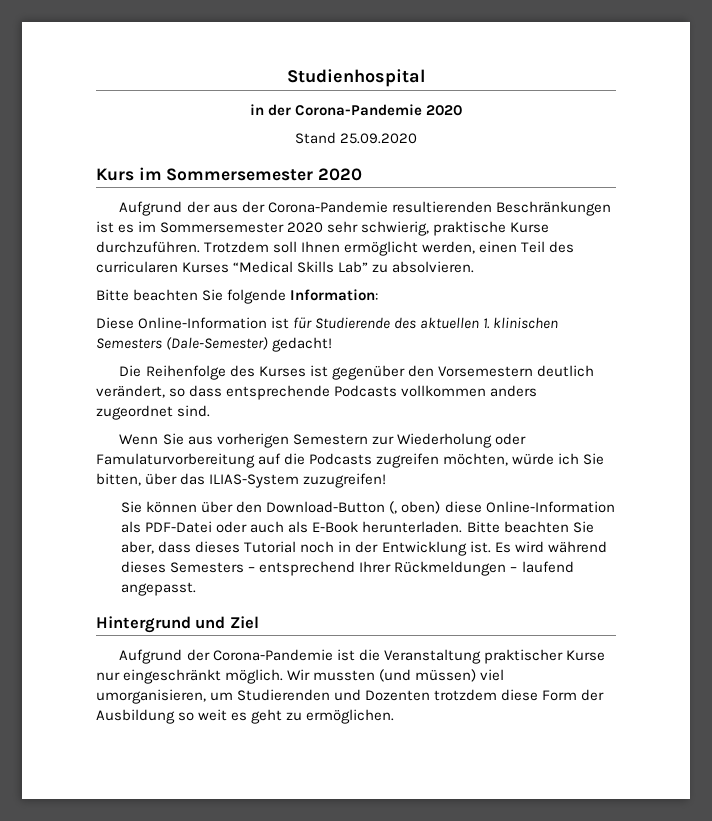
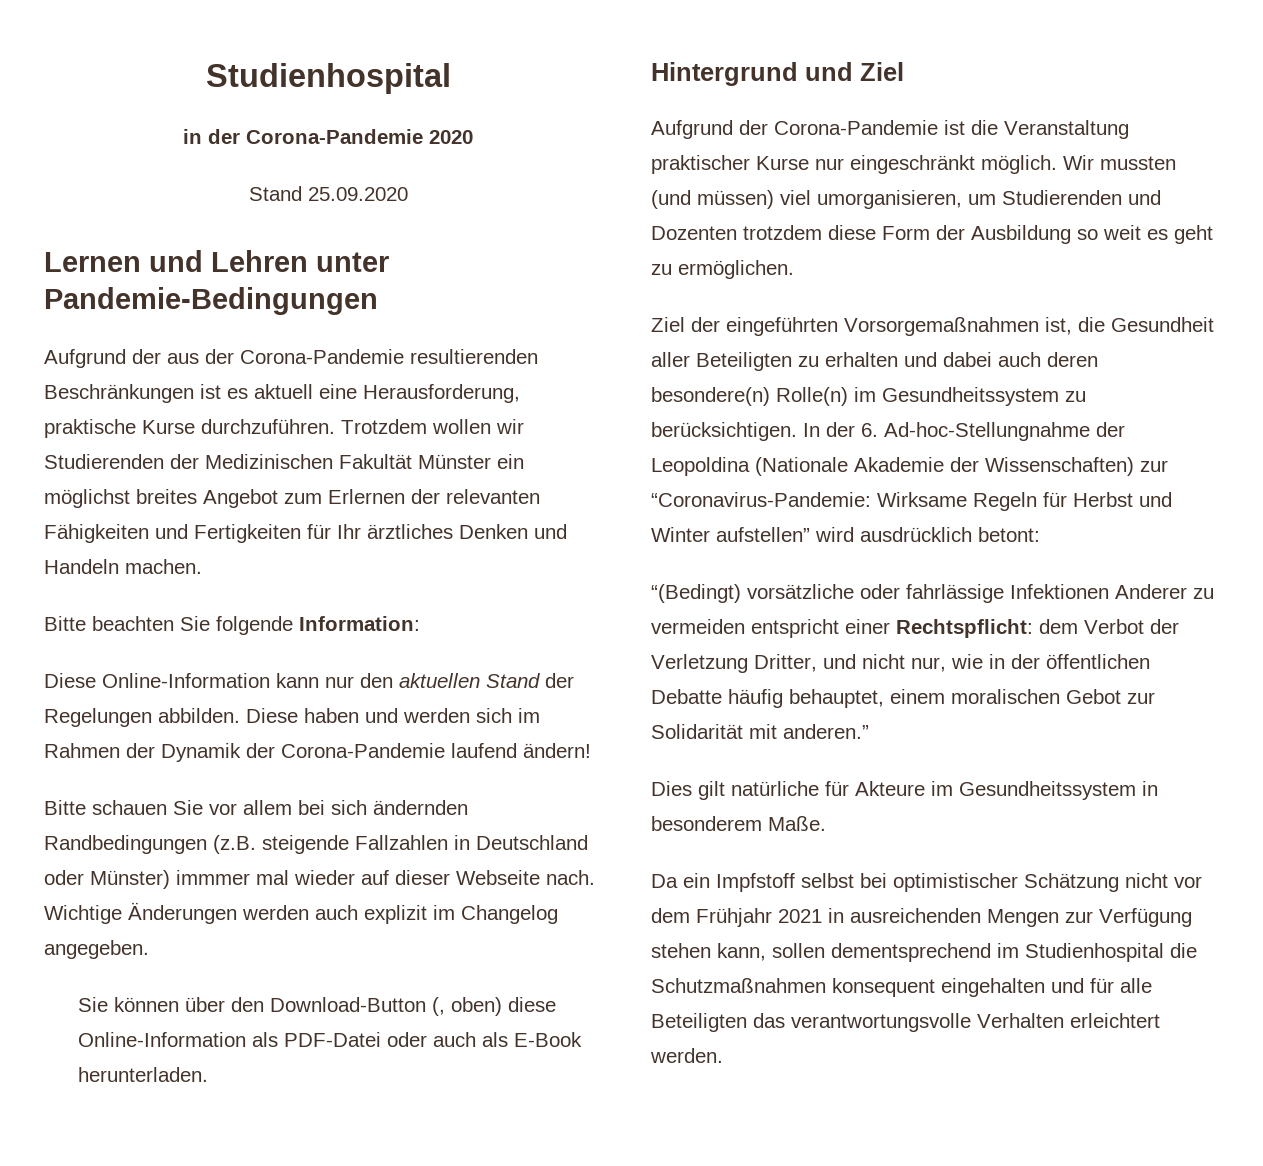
[96,167,363,181] Kurs im Sommersemester 2020 -> [44,250,389,272] [44,287,378,315] Lernen und Lehren unter Pandemie-Bedingungen
[138,221,550,236] [96,241,575,256] [96,261,475,273] im Sommersemester 2020 sehr schwierig, praktische Kurse durchzuführen. Trotzdem soll Ihnen ermöglicht werden, einen Teil des curricularen Kurses “Medical Skills Lab” zu absolvieren. -> [254,384,520,403] [44,419,524,438] [44,454,524,469] [44,489,540,508] [44,524,567,543] [44,559,202,574] aktuell eine Herausforderung, praktische Kurse durchzuführen. Trotzdem wollen wir Studierenden der Medizinischen Fakultät Münster ein möglichst breites Angebot zum Erlernen der relevanten Fähigkeiten und Fertigkeiten für Ihr ärztliches Denken und Handeln machen.
[271,317,559,329] [96,337,333,352] [119,365,594,380] [96,385,538,400] [96,405,211,420] [119,433,526,448] [96,453,605,468] [96,473,387,488] ist für Studierende des aktuellen 1. klinischen Semesters (Dale-Semester) gedacht! // Die Reihenfolge des Kurses ist gegenüber den Vorsemestern deutlich verändert, so dass entsprechende Podcasts vollkommen anders zugeordnet sind. // Wenn Sie aus vorherigen Semestern zur Wiederholung oder Famulaturvorbereitung auf die Podcasts zugreifen möchten, würde ich Sie bitten, über das ILIAS-System zuzugreifen! -> [276,673,574,688] [44,708,540,727] [44,743,591,762] [44,800,468,815] [44,835,588,854] [44,870,595,889] [44,902,558,924] [44,940,149,959] kann nur den aktuellen Stand der Regelungen abbilden. Diese haben und werden sich im Rahmen der Dynamik der Corona-Pandemie laufend ändern! // Bitte schauen Sie vor allem bei sich ändernden Randbedingungen (z.B. steigende Fallzahlen in Deutschland oder Münster) immmer mal wieder auf dieser Webseite nach. Wichtige Änderungen werden auch explizit im Changelog angegeben.
[466,521,594,533] [121,541,607,556] [121,561,574,576] [121,582,197,596] Bitte beachten Sie aber, dass dieses Tutorial noch in der Entwicklung ist. Es wird während dieses Semesters – entsprechend Ihrer Rückmeldungen – laufend angepasst. -> (209, 1074) none
(395, 716) none -> [651,317,1214,336] [651,352,1098,371] [651,387,1086,406] [651,422,1125,441] [651,457,1168,476] [651,492,1172,511] [651,527,1040,542] [651,584,1214,603] [651,619,1179,638] [651,654,1150,673] [651,689,1155,708] [651,724,869,739] [651,781,1158,800] [651,816,826,831] [651,873,1202,892] [651,908,1192,927] [651,943,1197,962] [651,978,1152,997] [651,1013,1160,1032] [650,1048,723,1063] // Ziel der eingeführten Vorsorgemaßnahmen ist, die Gesundheit aller Beteiligten zu erhalten und dabei auch deren besondere(n) Rolle(n) im Gesundheitssystem zu berücksichtigen. In der 6. Ad-hoc-Stellungnahme der Leopoldina (Nationale Akademie der Wissenschaften) zur “Coronavirus-Pandemie: Wirksame Regeln für Herbst und Winter aufstellen” wird ausdrücklich betont: // “(Bedingt) vorsätzliche oder fahrlässige Infektionen Anderer zu vermeiden entspricht einer Rechtspflicht: dem Verbot der Verletzung Dritter, und nicht nur, wie in der öffentlichen Debatte häufig behauptet, einem moralischen Gebot zur Solidarität mit anderen.” // Dies gilt natürliche für Akteure im Gesundheitssystem in besonderem Maße. // Da ein Impfstoff selbst bei optimistischer Schätzung nicht vor dem Frühjahr 2021 in ausreichenden Mengen zur Verfügung stehen kann, sollen dementsprechend im Studienhospital die Schutzmaßnahmen konsequent eingehalten und für alle Beteiligten das verantwortungsvolle Verhalten erleichtert werden.

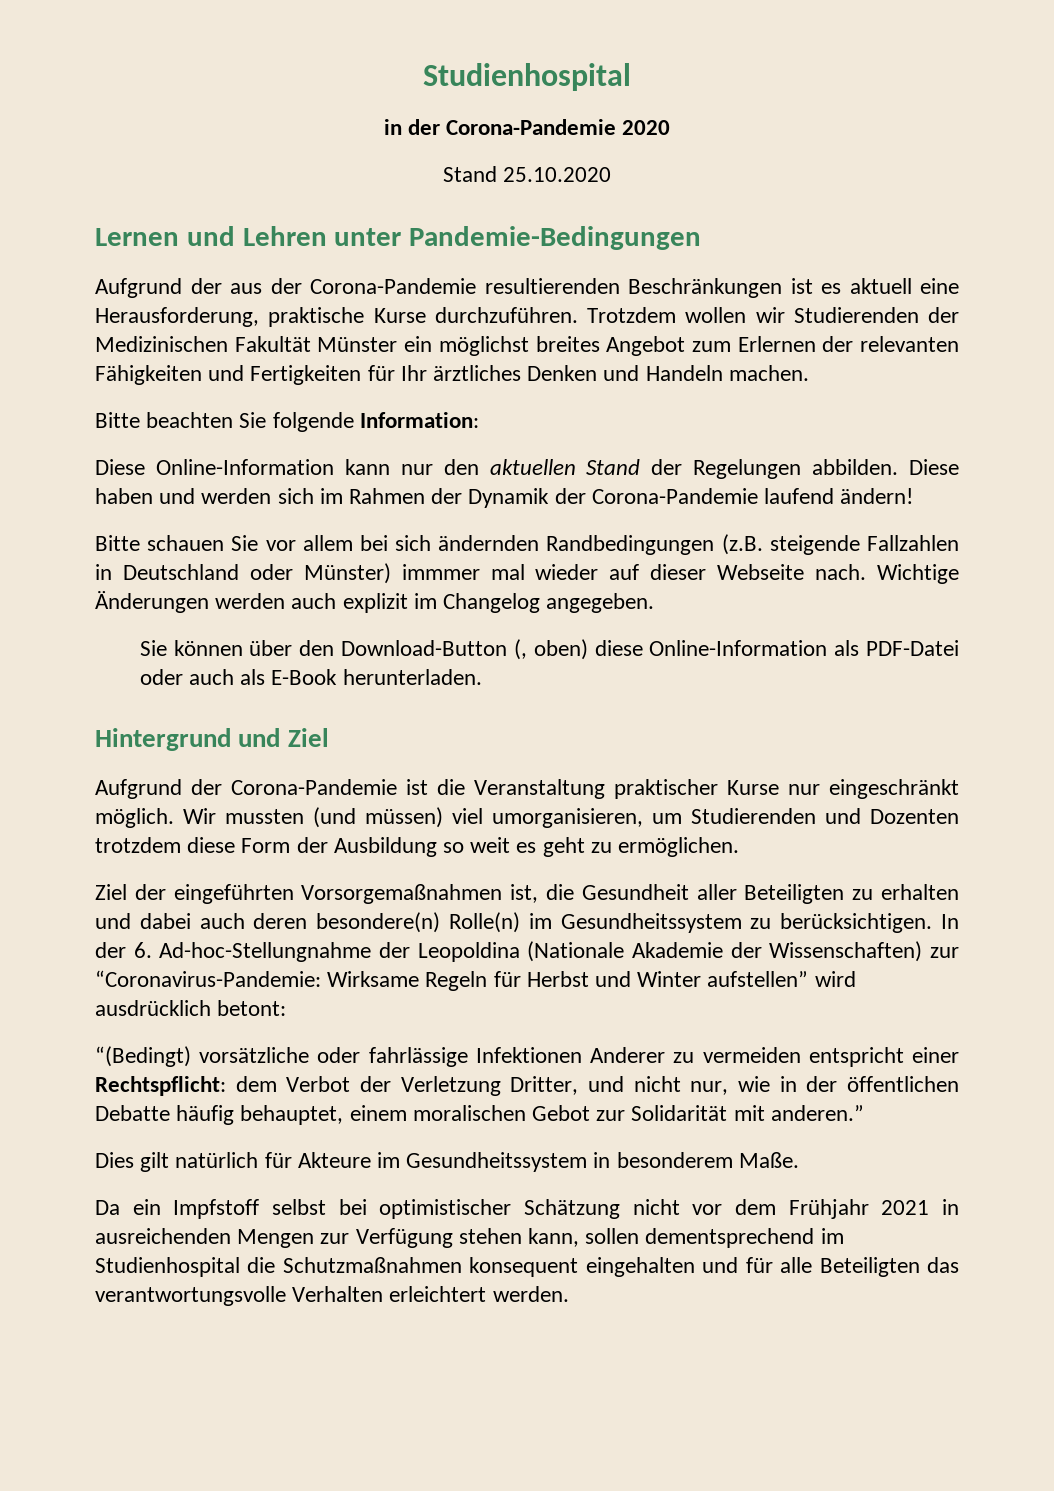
[307,187,408,201] 25.09.2020 -> [503,167,612,182] 25.10.2020
[731,781,819,796] natürliche -> [175,1152,259,1168] natürlich

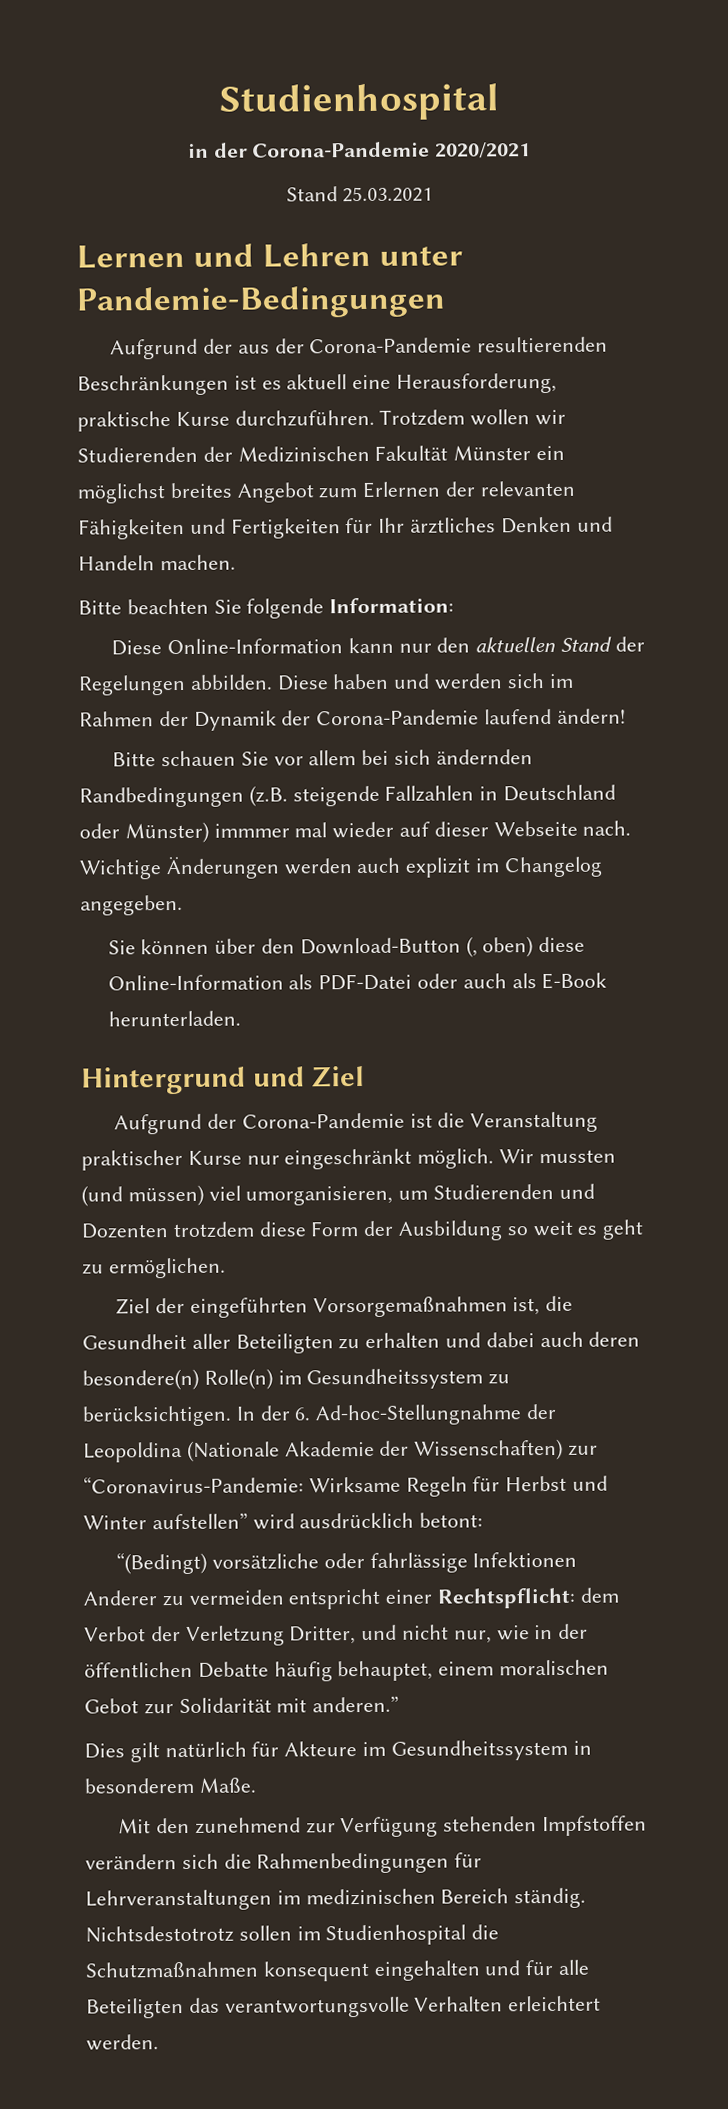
[622,120,671,135] [442,166,612,182] 2020 // Stand 25.10.2020 -> [435,142,532,159] [285,186,434,203] 2020/2021 // Stand 25.03.2021
[95,1199,959,1219] [95,1228,815,1248] Da ein Impfstoff selbst bei optimistischer Schätzung nicht vor dem Frühjahr 2021 in ausreichenden Mengen zur Verfügung stehen kann, sollen dementsprechend -> [118,1815,648,1838] [85,1852,483,1874] [85,1887,587,1911] [85,1925,292,1943] Mit den zunehmend zur Verfügung stehenden Impfstoffen verändern sich die Rahmenbedingungen für Lehrveranstaltungen im medizinischen Bereich ständig. Nichtsdestotrotz sollen

